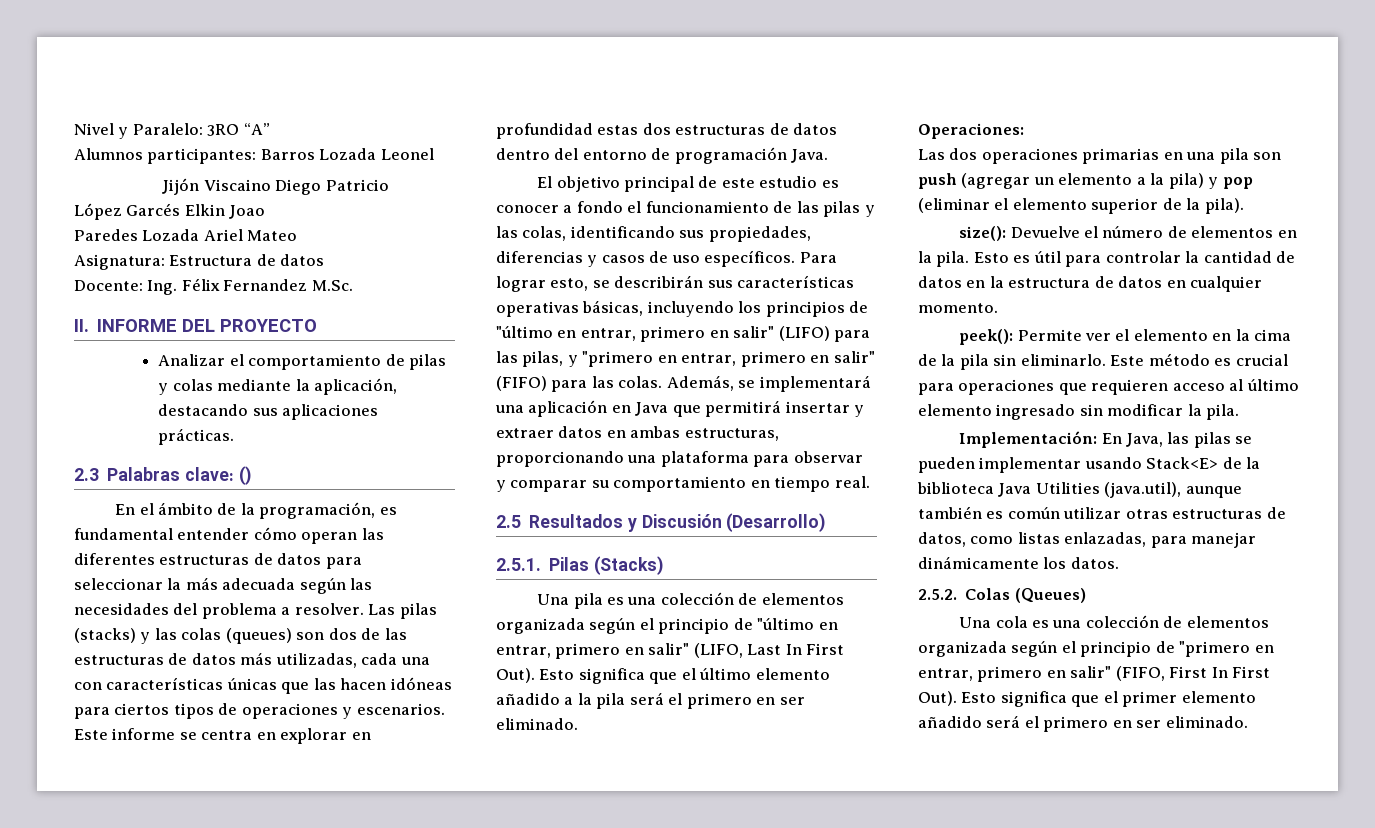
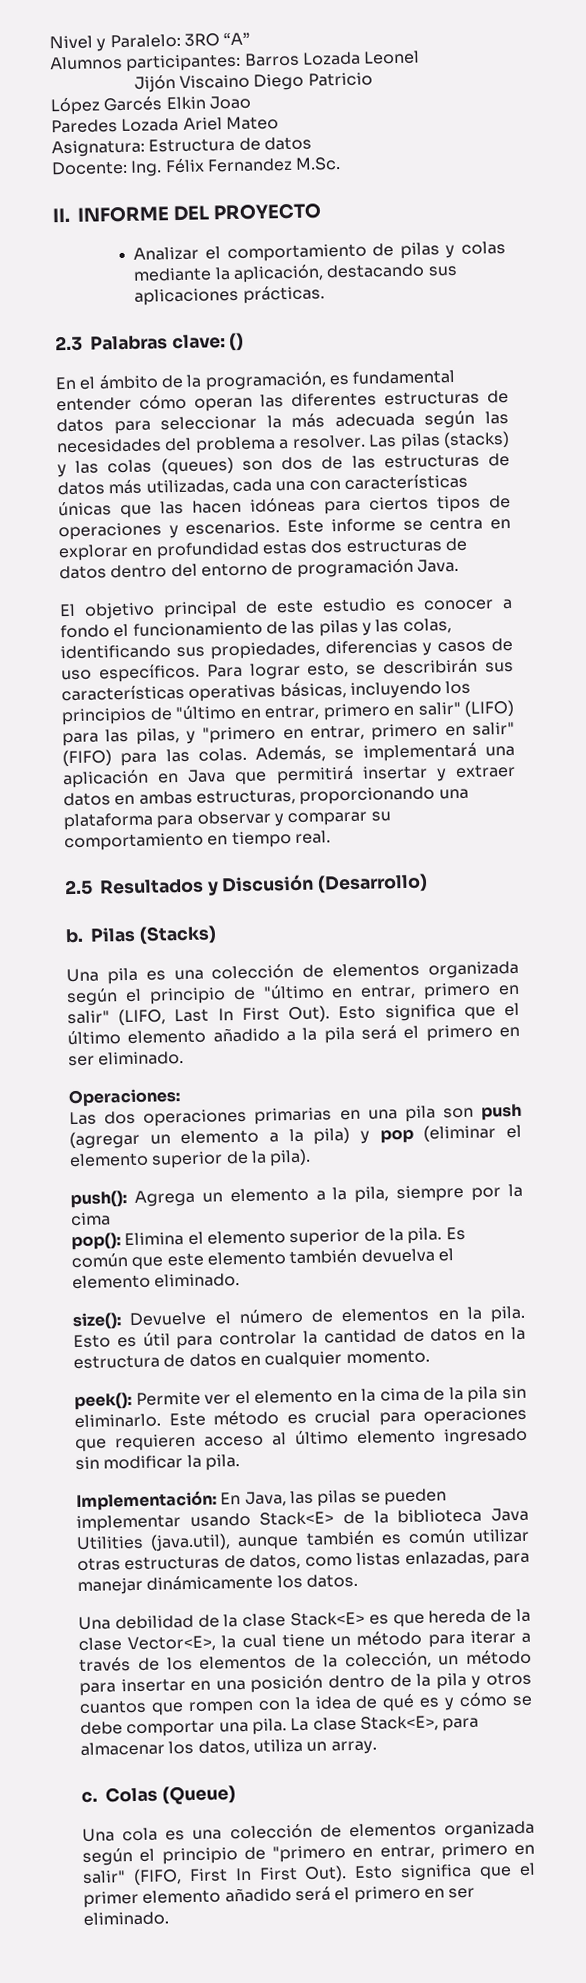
[496,558,541,571] 2.5.1. -> [65,928,84,944] b.
(1244, 206) none -> [70,1183,524,1209] [70,1212,111,1227] [71,1226,466,1251] [71,1248,454,1270] [72,1273,241,1290] // push(): Agrega un elemento a la pila, siempre por la cima // pop(): Elimina el elemento superior de la pila. Es común que este elemento también devuelva el elemento eliminado.
[918,588,1086,603] 2.5.2. Colas (Queues) -> [78,1608,532,1630] [78,1630,532,1653] [79,1649,532,1672] [79,1671,533,1696] [79,1692,534,1716] [80,1715,480,1738] [80,1738,377,1756] [81,1785,236,1805] Una debilidad de la clase Stack<E> es que hereda de la clase Vector<E>, la cual tiene un método para iterar a través de los elementos de la colección, un método para insertar en una posición dentro de la pila y otros cuantos que rompen con la idea de qué es y cómo se debe comportar una pila. La clase Stack<E>, para almacenar los datos, utiliza un array. // c. Colas (Queue)

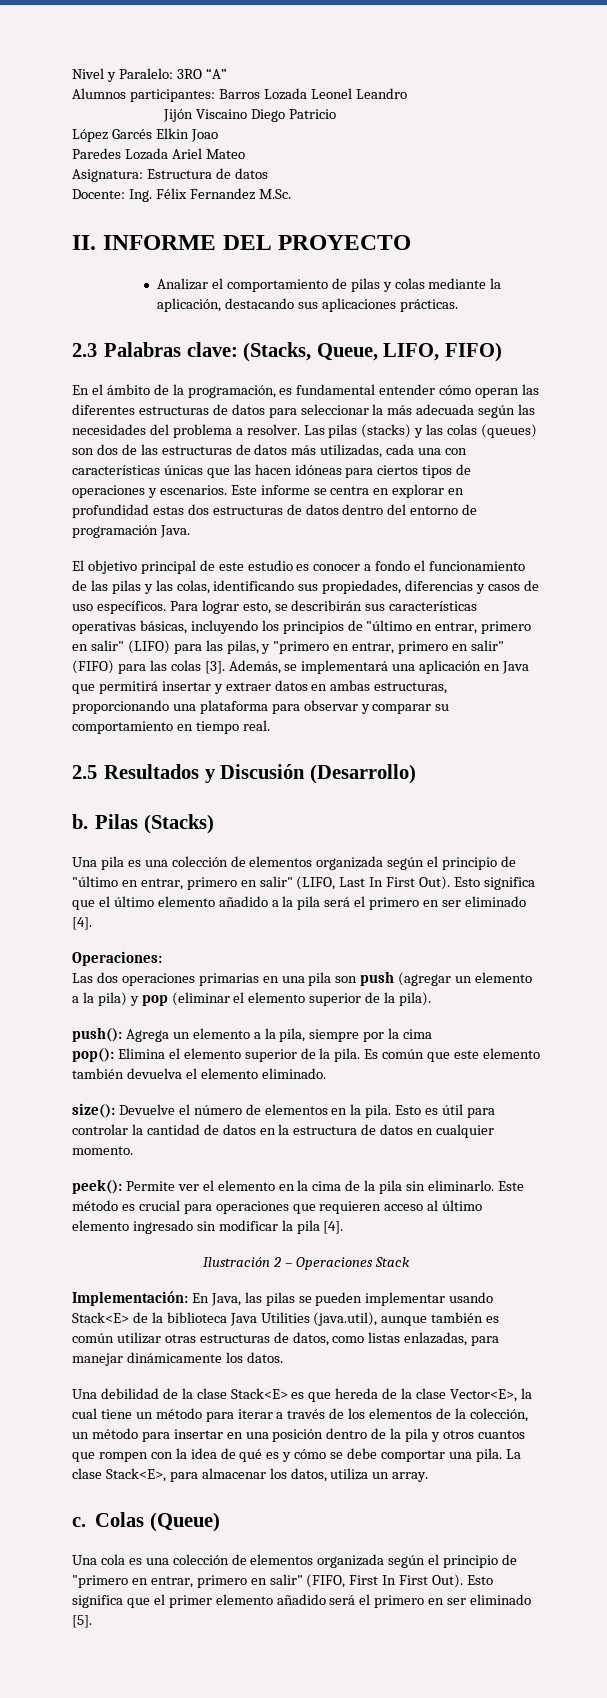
(421, 57) none -> [355,88,407,99] Leandro
[229,332,245,352] () -> [243,342,502,362] (Stacks, Queue, LIFO, FIFO)
[197,747,247,762] colas. -> [170,660,225,674] colas [3].
[98,1050,185,1066] eliminado. -> [464,896,526,907] [72,917,92,930] eliminado [4].
[204,1454,240,1471] pila. -> [296,1220,344,1234] [202,1257,411,1270] pila [4]. // Ilustración 2 – Operaciones Stack
[83,1911,169,1926] eliminado. -> [470,1594,532,1605] [72,1615,92,1628] eliminado [5].

